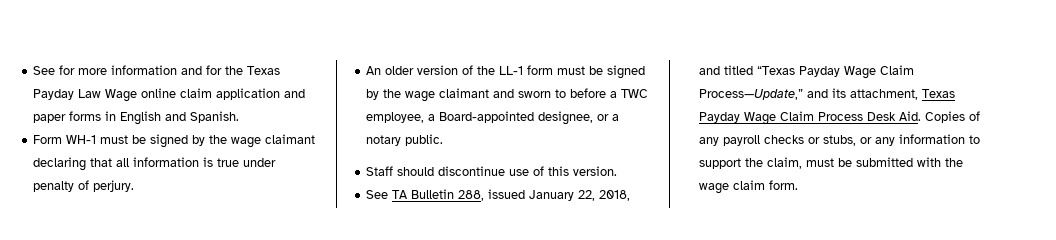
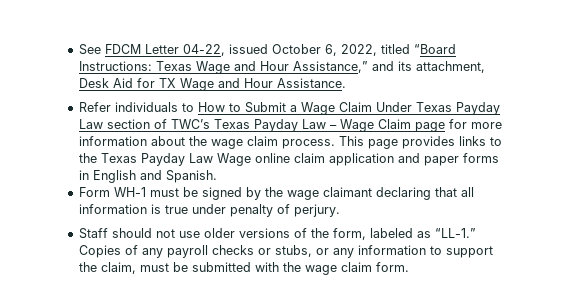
[33,65,223,75] See for more information and for -> [78,44,456,56] [78,61,485,74] [78,78,346,91] [78,102,500,115] [78,119,502,132] [78,136,502,149] See FDCM Letter 04-22, issued October 6, 2022, titled “Board Instructions: Texas Wage and Hour Assistance,” and its attachment, Desk Aid for TX Wage and Hour Assistance. // Refer individuals to How to Submit a Wage Claim Under Texas Payday Law section of TWC’s Texas Payday Law – Wage Claim page for more information about the wage claim process. This page provides links to
[366,65,646,79] [366,88,649,102] [366,111,620,125] [366,134,444,146] [366,166,618,176] [366,189,631,201] [699,65,915,79] [699,88,956,100] [699,111,922,125] An older version of the LL-1 form must be signed by the wage claimant and sworn to before a TWC employee, a Board-appointed designee, or a notary public. // Staff should discontinue use of this version. // See TA Bulletin 288, issued January 22, 2018, and titled “Texas Payday Wage Claim Process—Update,” and its attachment, Texas Payday Wage Claim Process Desk Aid. -> [78,228,476,240] Staff should not use older versions of the form, labeled as “LL-1.”

